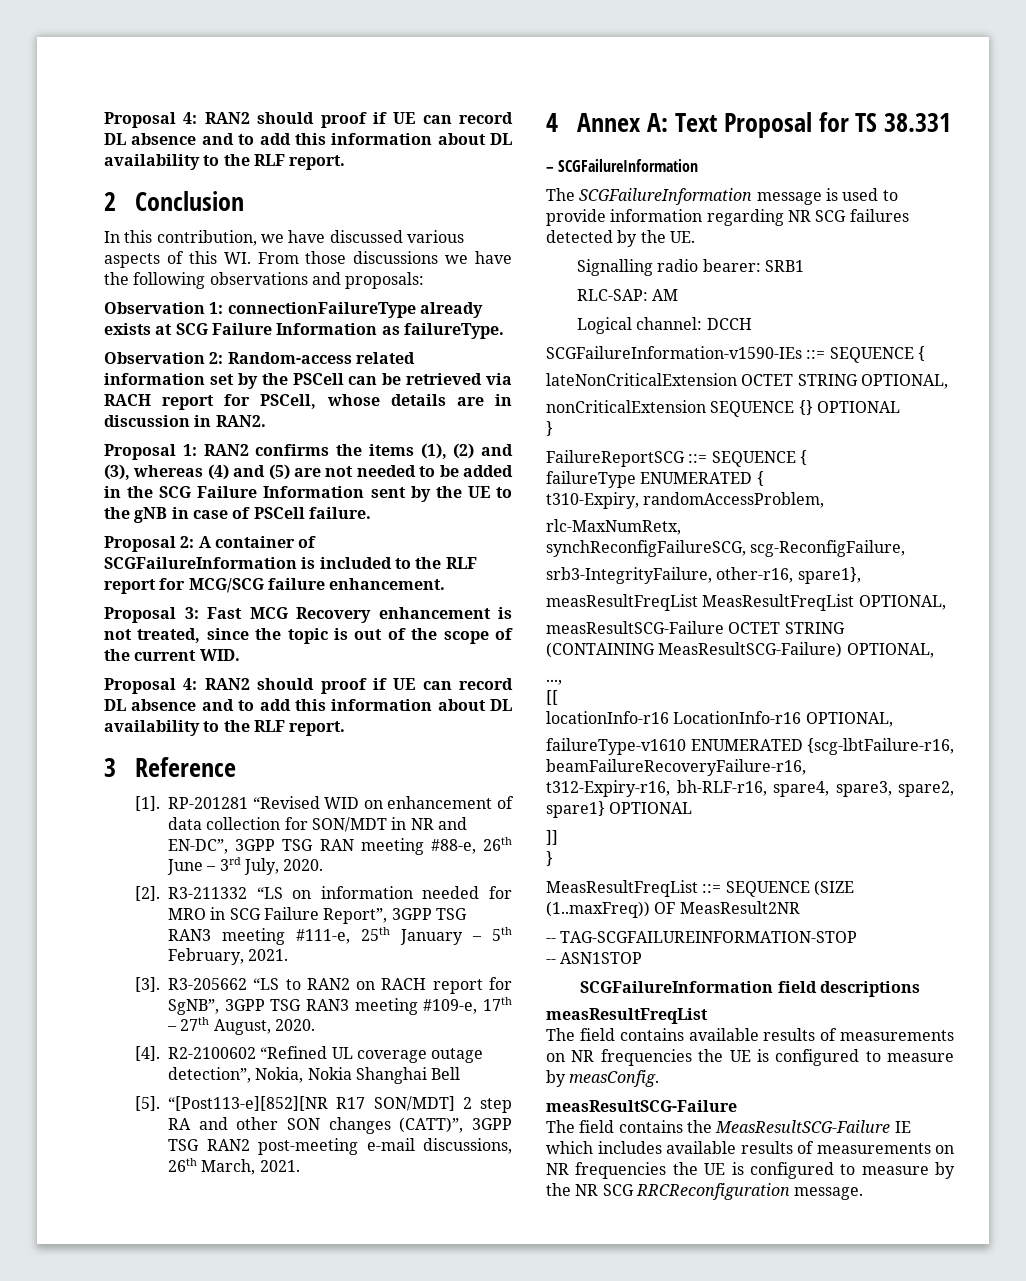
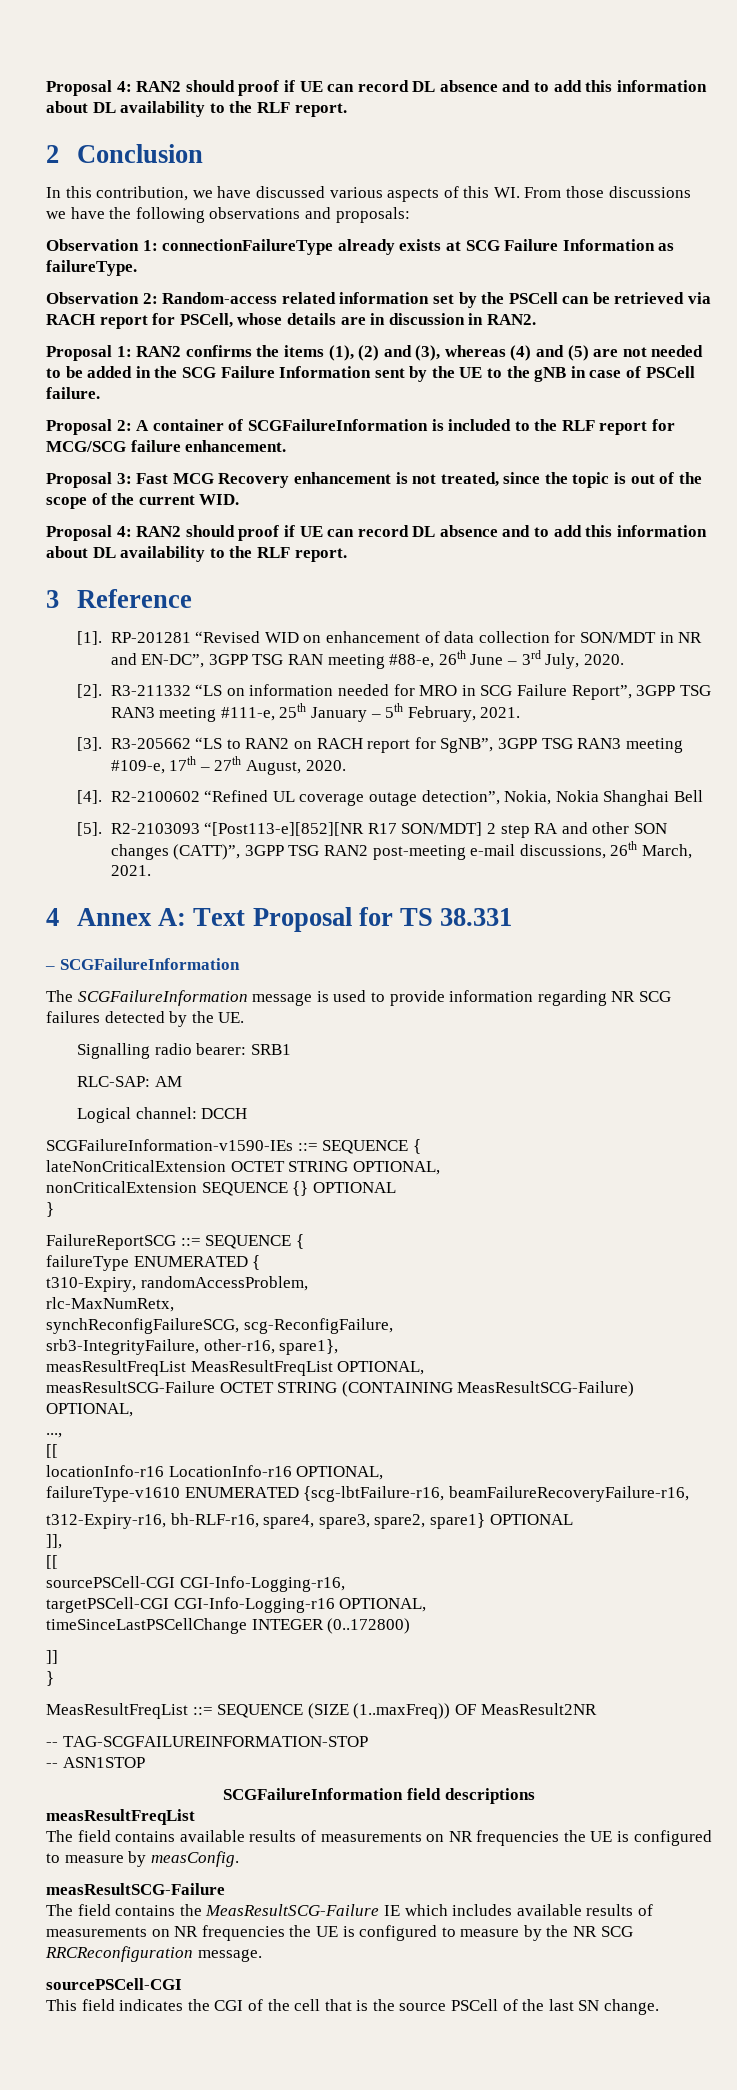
(160, 1103) none -> [110,823,200,834] R2-2103093
(693, 808) none -> [46,1534,62,1549] [46,1555,58,1569] [46,1576,345,1592] [46,1597,427,1613] [46,1618,411,1634] // ]], // [[ // sourcePSCell-CGI CGI-Info-Logging-r16, // targetPSCell-CGI CGI-Info-Logging-r16 OPTIONAL, // timeSinceLastPSCellChange INTEGER (0..172800)
(864, 1193) none -> [46,1978,182,1990] [46,1999,660,2015] // sourcePSCell-CGI // This field indicates the CGI of the cell that is the source PSCell of the last SN change.

